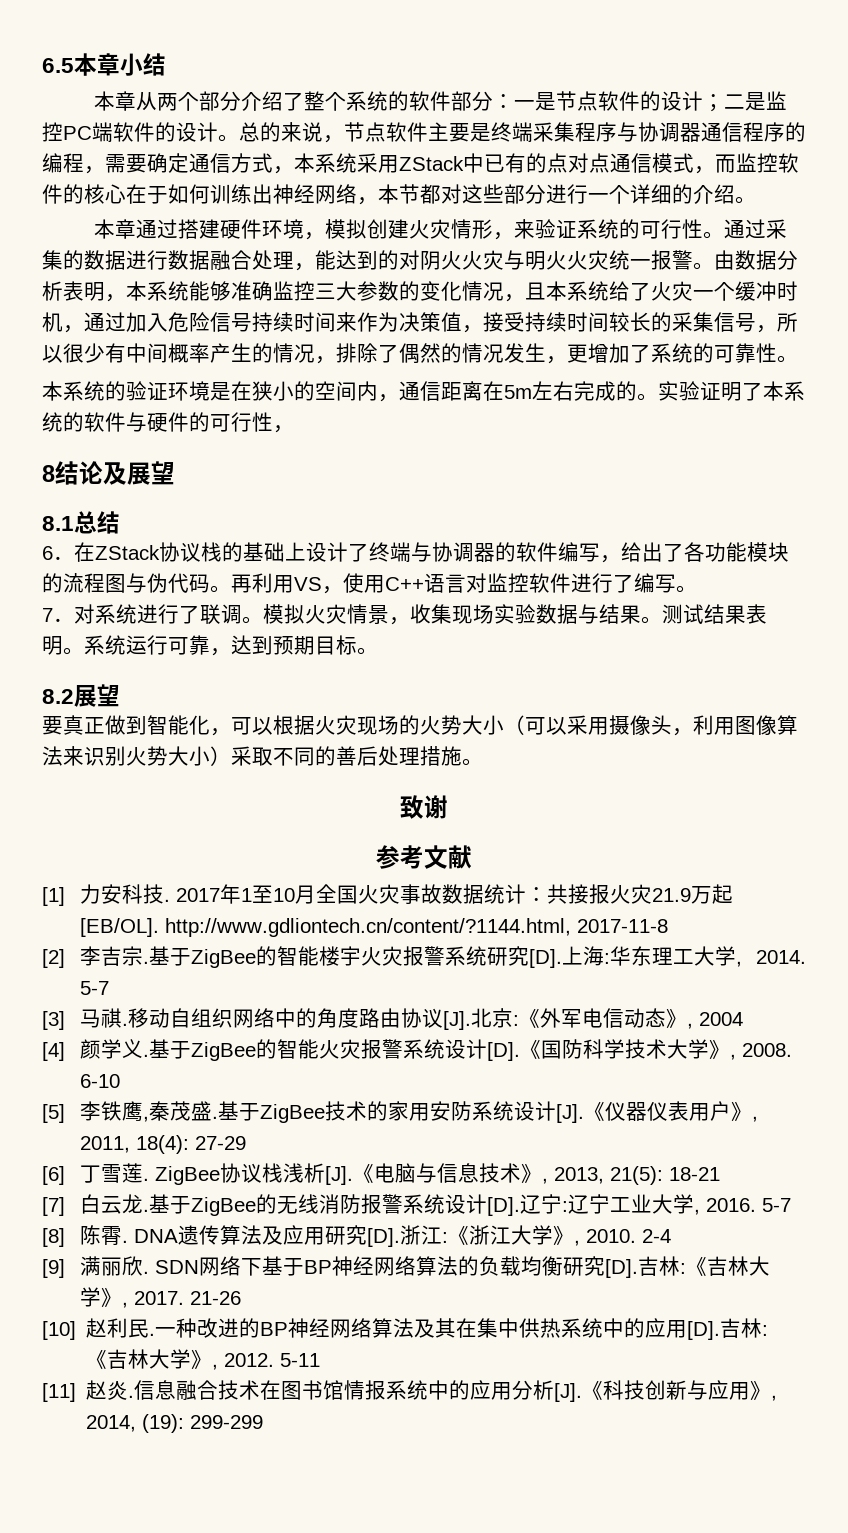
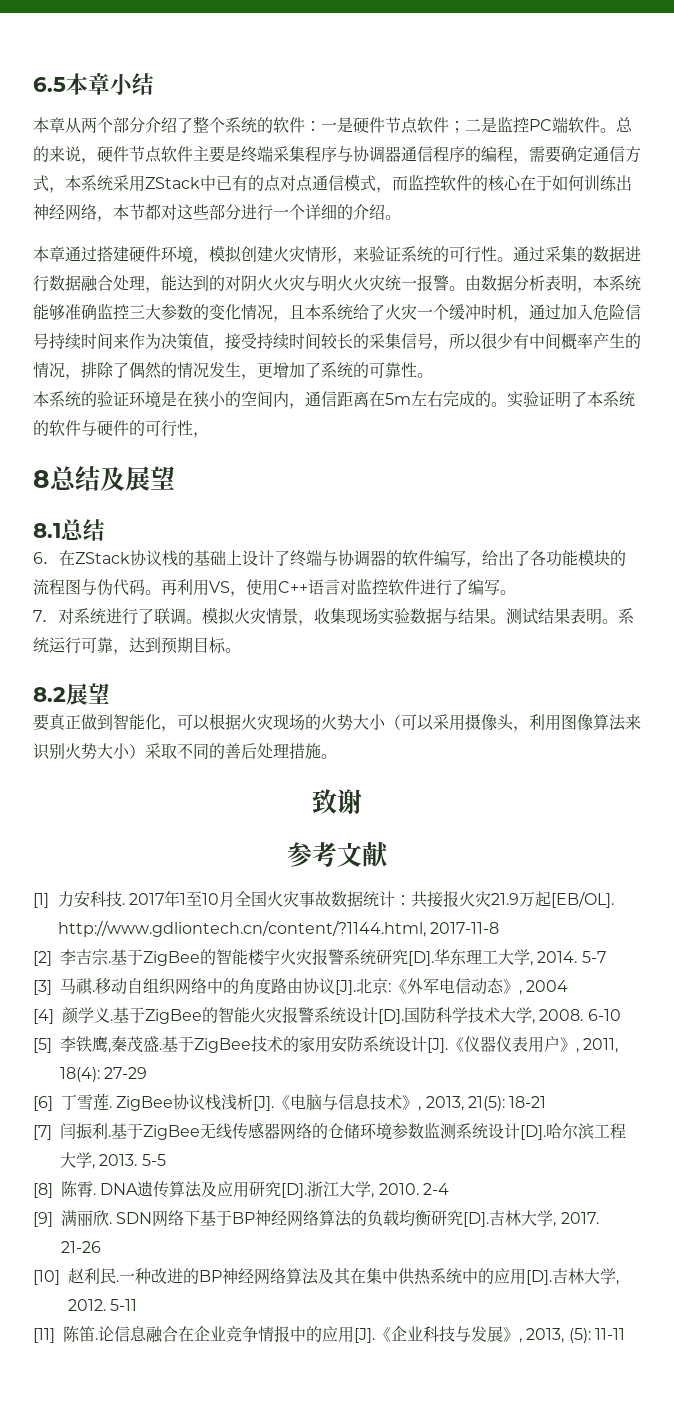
[451,91,704,111] 部分：一是节点软件的设计 -> [305,117,449,134] ：一是硬件节点软件
[155,122,218,142] 的设计 -> (600, 125) none
(344, 139) none -> [97,146,129,162] 硬件
[55,461,103,485] 结论 -> [50,466,100,491] 总结
[561,946,610,966] 上海: -> (434, 958) none
[519,1039,541,1059] 《 -> (404, 1016) none
[708,1039,730,1059] 》 -> (532, 1015) none
[79,1194,791,1216] 白云龙.基于ZigBee的无线消防报警系统设计[D].辽宁:辽宁工业大学, 2016. 5-7 -> [60,1122,626,1140] [60,1152,166,1169] 闫振利.基于ZigBee无线传感器网络的仓储环境参数监测系统设计[D].哈尔滨工程大学, 2013. 5-5
[441,1225,574,1245] :《浙江大学》 -> [339,1181,372,1197] 大学
[679,1256,770,1276] [79,1287,122,1307] :《吉林大学》 -> [521,1210,554,1226] 大学
[762,1325,769,1336] [86,1349,213,1369] :《吉林大学》 -> [584,1268,616,1284] 大学
[86,1380,778,1402] [86,1414,264,1433] 赵炎.信息融合技术在图书馆情报系统中的应用分析[J].《科技创新与应用》, 2014, (19): 299-299 -> [63,1325,625,1343] 陈笛.论信息融合在企业竞争情报中的应用[J].《企业科技与发展》, 2013, (5): 11-11

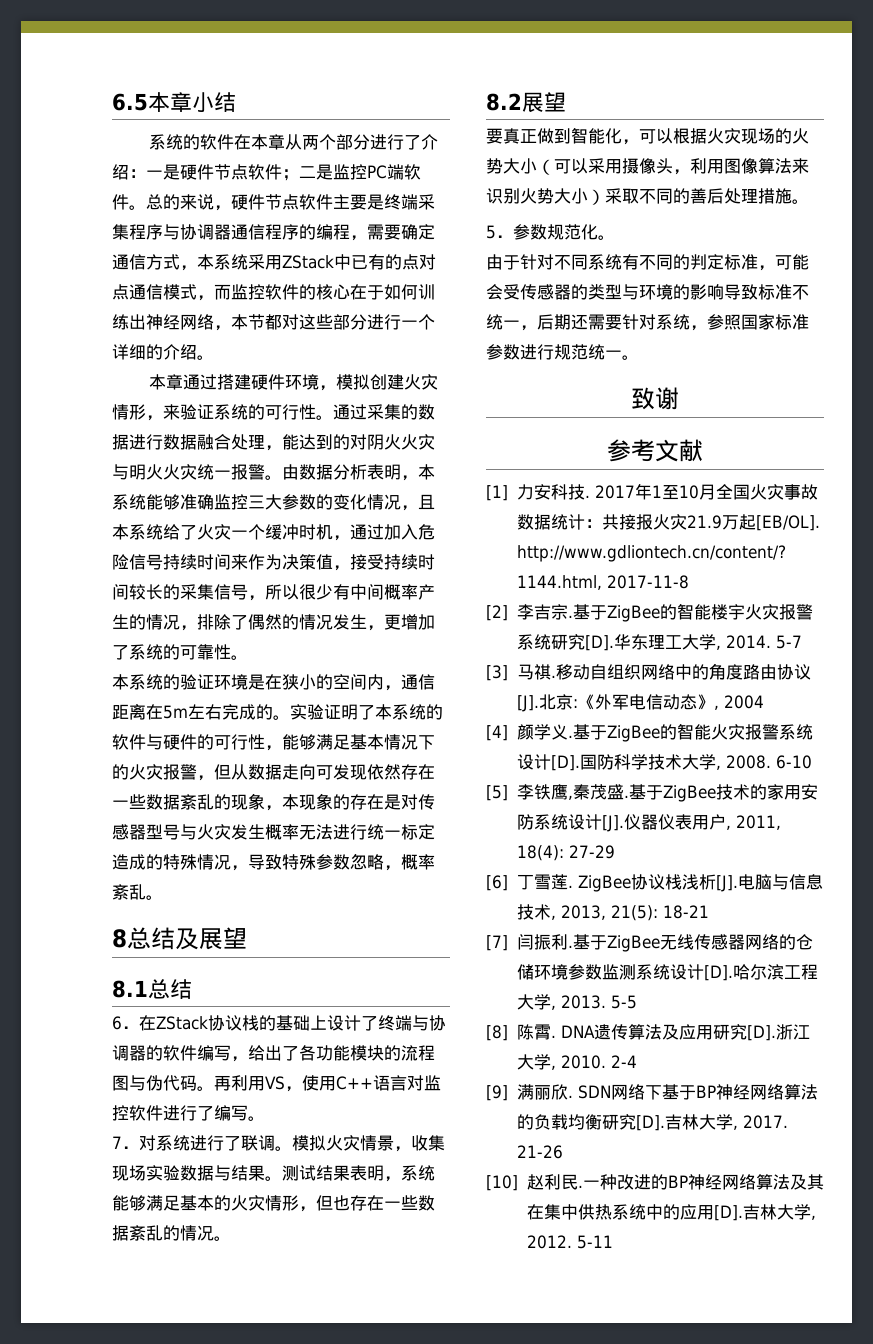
(154, 84) none -> [149,134,252,150] 系统的软件在
[145,116,305,133] 介绍了整个系统的软件 -> [370,134,439,150] [112,164,129,180] 进行了介绍
(209, 435) none -> [282,734,435,750] [112,764,435,781] [112,793,435,811] [112,824,435,840] [112,853,435,871] [112,884,163,900] 能够满足基本情况下的火灾报警，但从数据走向可发现依然存在一些数据紊乱的现象，本现象的存在是对传感器型号与火灾发生概率无法进行统一标定造成的特殊情况，导致特殊参数忽略，概率紊乱。
[602,608,634,624] [33,637,226,655] 。系统运行可靠，达到预期目标 -> [384,1165,435,1182] [112,1195,435,1212] [112,1225,214,1241] ，系统能够满足基本的火灾情形，但也存在一些数据紊乱的情况
(337, 756) none -> [486,224,615,240] [486,254,809,271] [486,284,809,300] [486,314,809,331] [486,344,639,360] // 5．参数规范化。 // 由于针对不同系统有不同的判定标准，可能会受传感器的类型与环境的影响导致标准不统一，后期还需要针对系统，参照国家标准参数进行规范统一。
[448,1037,464,1052] 《 -> (624, 823) none
[560,1037,576,1052] 》 -> (726, 822) none
[274,1095,291,1110] 《 -> (738, 883) none
[402,1095,419,1110] 》 -> (551, 912) none
[33,1325,625,1343] // [11]陈笛.论信息融合在企业竞争情报中的应用[J].《企业科技与发展》, 2013, (5): 11-11 -> (613, 1242) none

